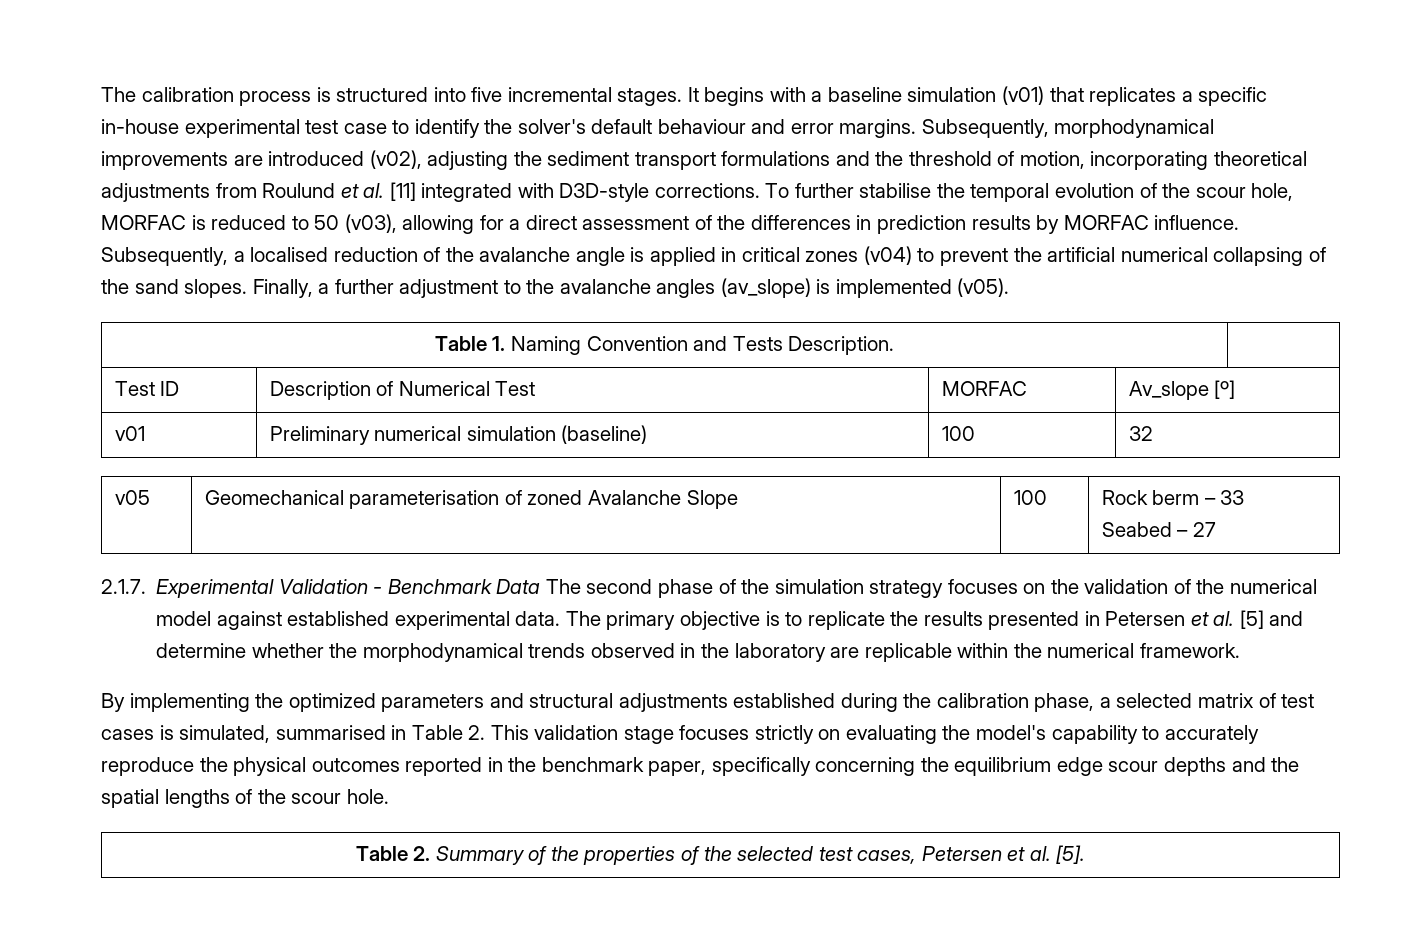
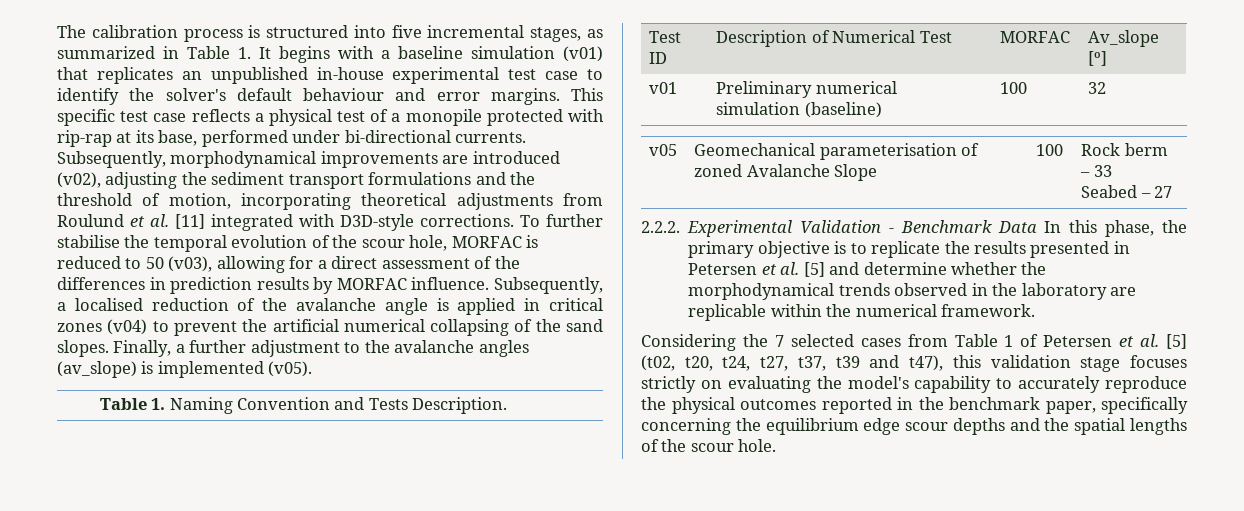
[617,88,683,106] stages. -> [530,27,603,42] [57,46,251,59] stages, as summarized in Table 1.
[1181,87,1268,106] a specific -> [181,67,308,84] an unpublished
(917, 128) none -> [571,88,603,101] [57,109,604,126] [57,130,527,147] This specific test case reflects a physical test of a monopile protected with rip-rap at its base, performed under bi-directional currents.
[101,579,146,594] 2.1.7. -> [641,221,680,233] 2.2.2.
[545,579,1317,598] [156,611,601,630] The second phase of the simulation strategy focuses on the validation of the numerical model against established experimental data. The -> [1044,220,1187,237] In this phase, the
[101,693,1315,712] [101,725,529,743] By implementing the optimized parameters and structural adjustments established during the calibration phase, a selected matrix of test cases is simulated, summarised in Table 2. This -> [641,334,1187,351] [641,355,981,371] Considering the 7 selected cases from Table 1 of Petersen et al. [5] (t02, t20, t24, t27, t37, t39 and t47), this
[355,845,1086,865] // Table 2. Summary of the properties of the selected test cases, Petersen et al. [5]. -> (777, 445) none

